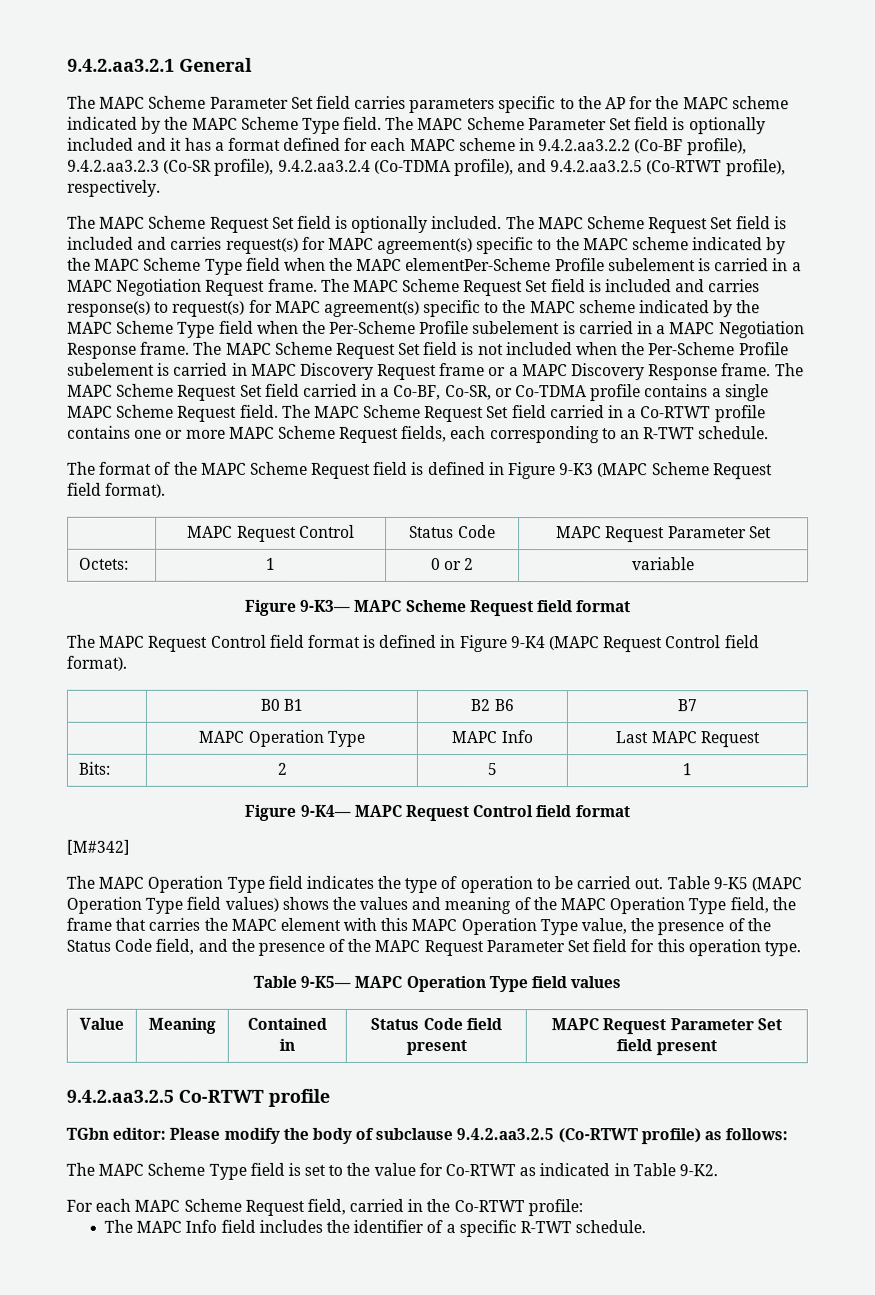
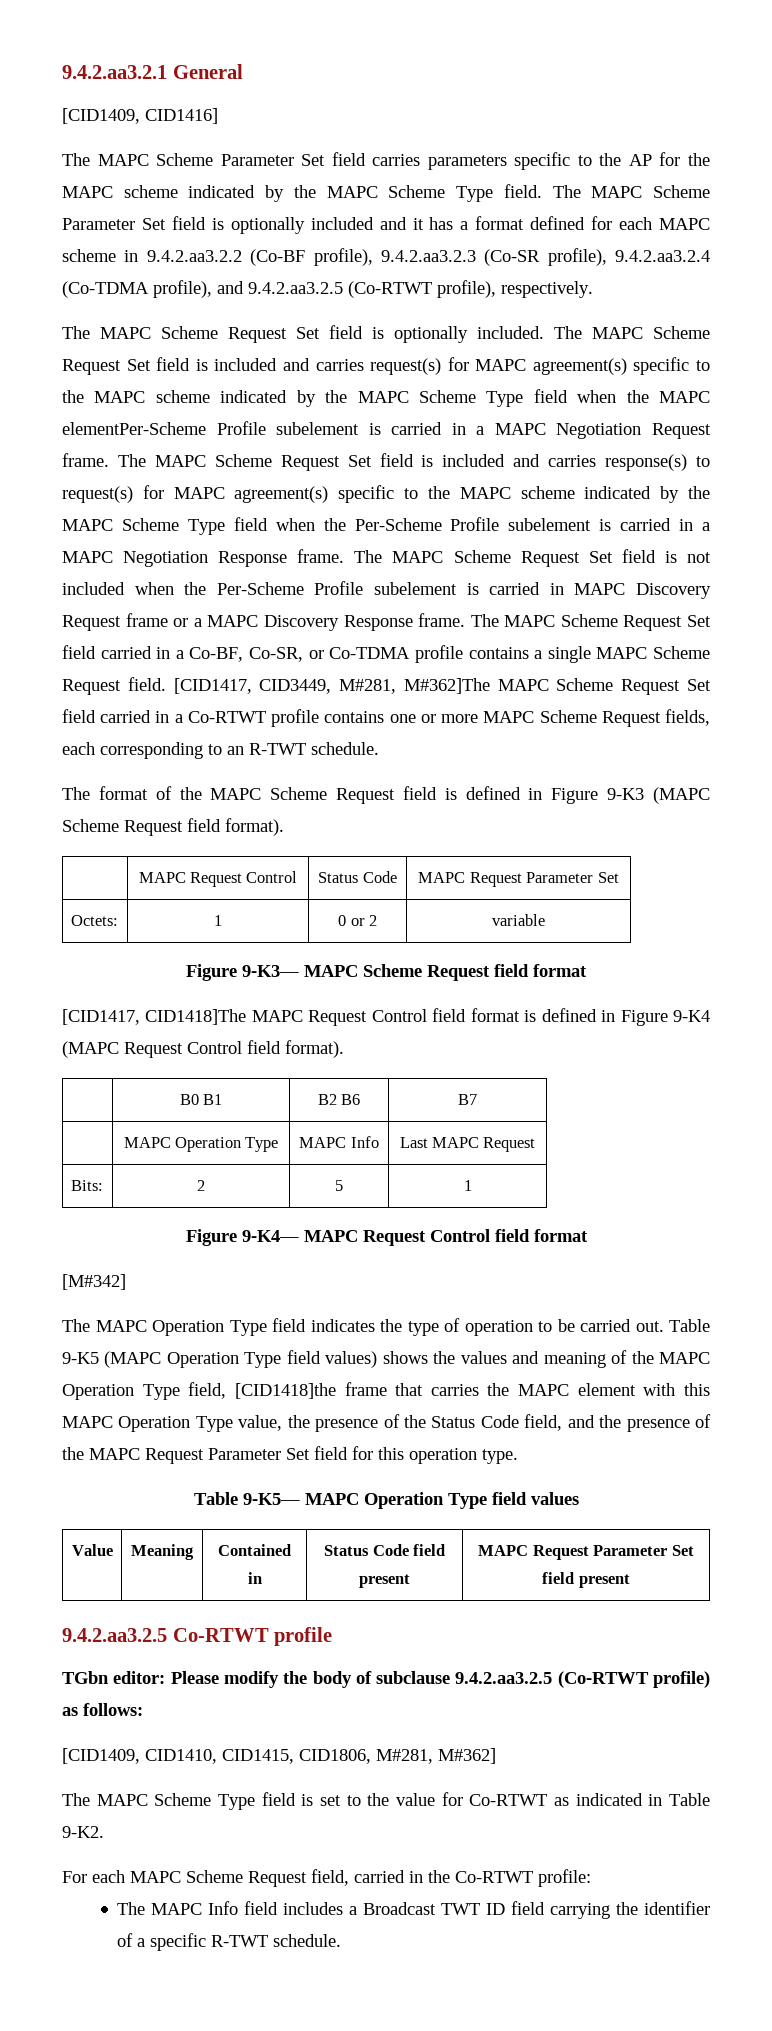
(253, 64) none -> [62,108,218,124] // [CID1409, CID1416]
[281,404,311,418] The -> [173,678,490,694] [CID1417, CID3449, M#281, M#362]The
[66,634,96,648] The -> [62,1009,247,1025] [CID1417, CID1418]The
[771,897,796,911] the -> [234,1383,336,1399] [CID1418]the
(789, 1134) none -> [62,1748,496,1764] // [CID1409, CID1410, CID1415, CID1806, M#281, M#362]
(323, 1226) none -> [349,1901,611,1919] a Broadcast TWT ID field carrying

